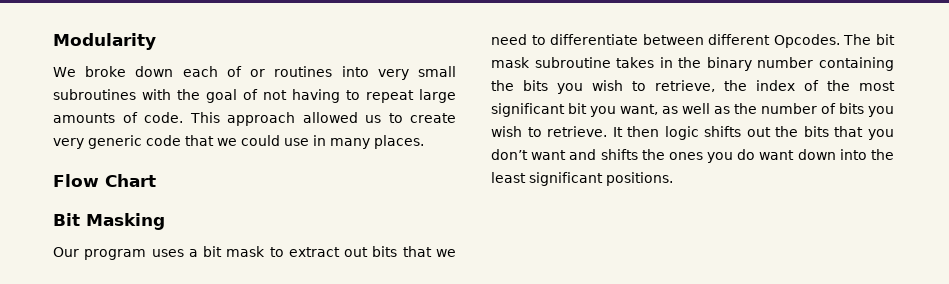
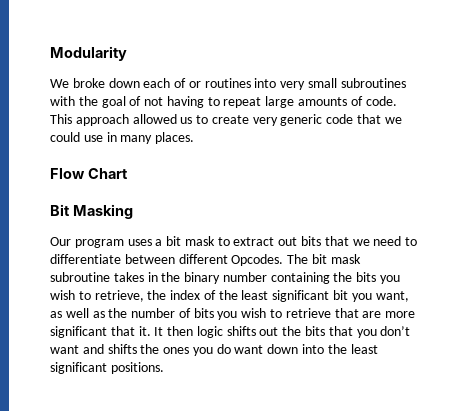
[859,81,895,91] most -> [241,290,269,300] least
[547,126,608,137] retrieve. -> [285,308,416,318] [50,326,151,338] retrieve that are more significant that it.

